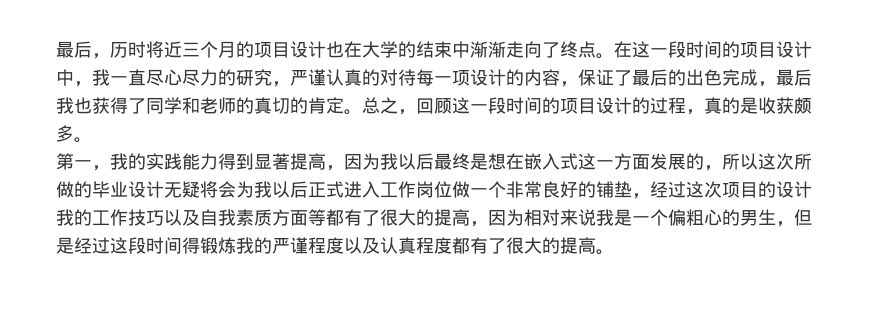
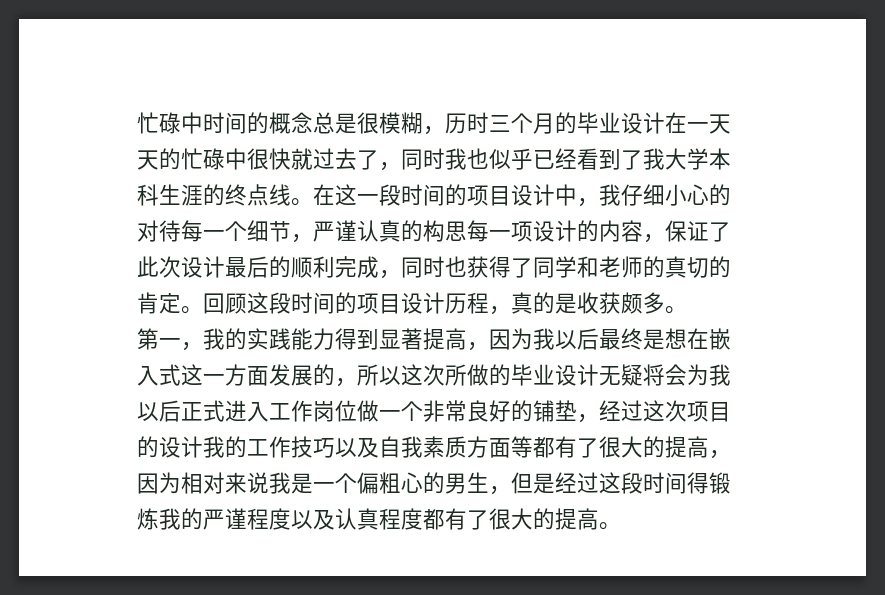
[56,41,596,59] 最后，历时将近三个月的项目设计也在大学的结束中渐渐走向了终点 -> [137,112,731,135] [137,148,731,171] [137,184,291,206] 忙碌中时间的概念总是很模糊，历时三个月的毕业设计在一天天的忙碌中很快就过去了，同时我也似乎已经看到了我大学本科生涯的终点线
[110,69,272,86] 一直尽心尽力的研究 -> [621,184,731,206] [137,220,291,242] 仔细小心的对待每一个细节
[380,69,416,86] 对待 -> [423,220,467,242] 构思
[632,69,812,87] [56,97,74,114] 最后的出色完成，最后我 -> [137,256,445,279] 此次设计最后的顺利完成，同时
[362,97,668,115] 总之，回顾这一段时间的项目设计的过 -> [203,292,467,314] 回顾这段时间的项目设计历

